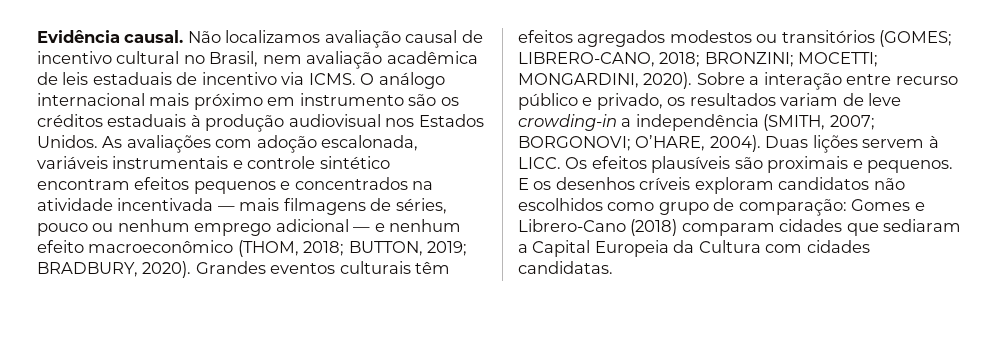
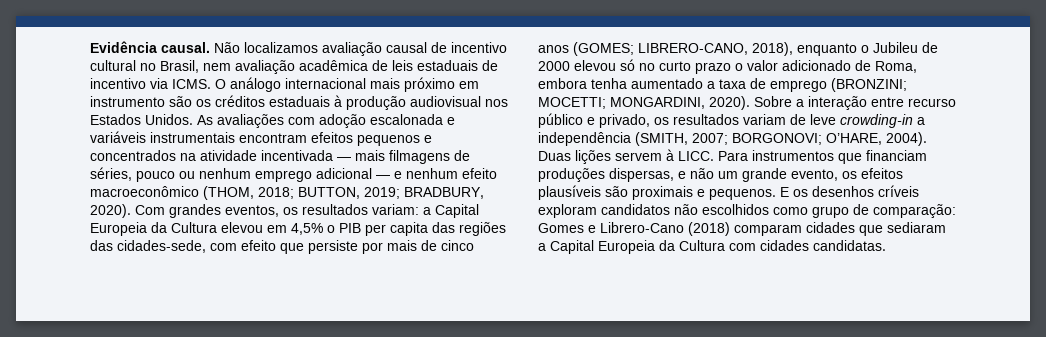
[321,135,419,151] [37,156,390,169] escalonada, variáveis instrumentais e controle sintético -> [370,114,455,125] [90,131,235,143] escalonada e variáveis instrumentais
[195,261,451,274] [518,30,953,47] [518,52,794,67] Grandes eventos culturais têm efeitos agregados modestos ou transitórios (GOMES; LIBRERO-CANO, 2018; BRONZINI; -> [135,204,479,218] [90,222,506,236] [90,240,474,254] [538,42,938,56] [538,59,917,74] [538,78,907,92] Com grandes eventos, os resultados variam: a Capital Europeia da Cultura elevou em 4,5% o PIB per capita das regiões das cidades-sede, com efeito que persiste por mais de cinco anos (GOMES; LIBRERO-CANO, 2018), enquanto o Jubileu de 2000 elevou só no curto prazo o valor adicionado de Roma, embora tenha aumentado a taxa de emprego (BRONZINI;
[565,157,588,169] Os -> [718,150,927,164] [538,168,857,182] Para instrumentos que financiam produções dispersas, e não um grande evento, os

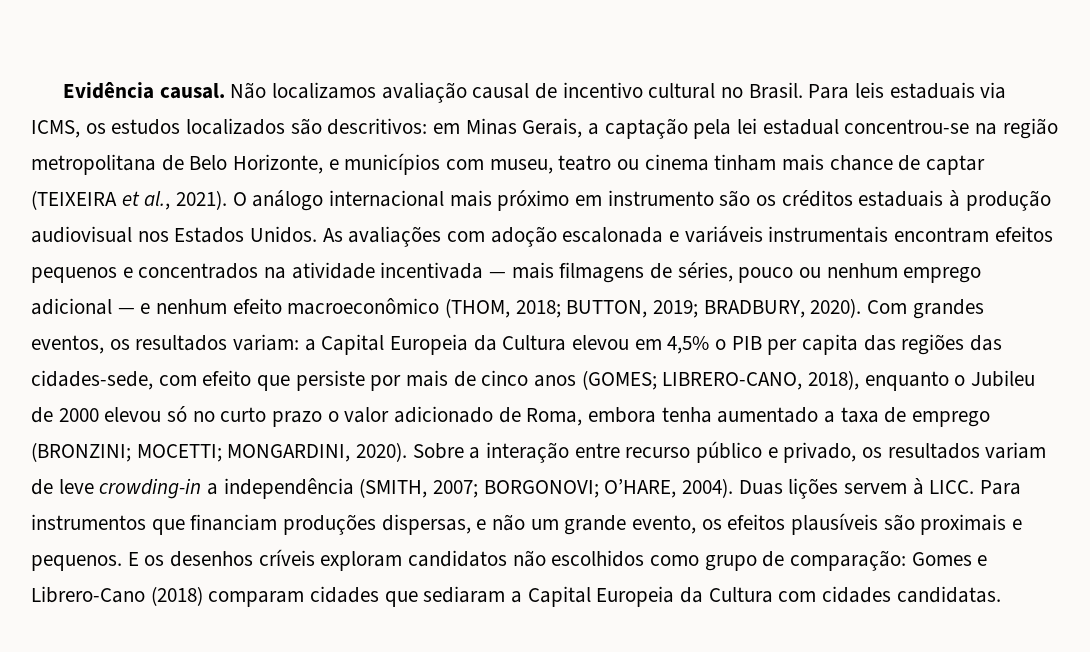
[160,60,498,74] [90,78,211,89] Brasil, nem avaliação acadêmica de leis estaduais de incentivo via ICMS. -> [748,82,1007,99] [31,118,1058,139] [31,153,986,175] [31,190,228,210] Brasil. Para leis estaduais via ICMS, os estudos localizados são descritivos: em Minas Gerais, a captação pela lei estadual concentrou-se na região metropolitana de Belo Horizonte, e municípios com museu, teatro ou cinema tinham mais chance de captar (TEIXEIRA et al., 2021).

